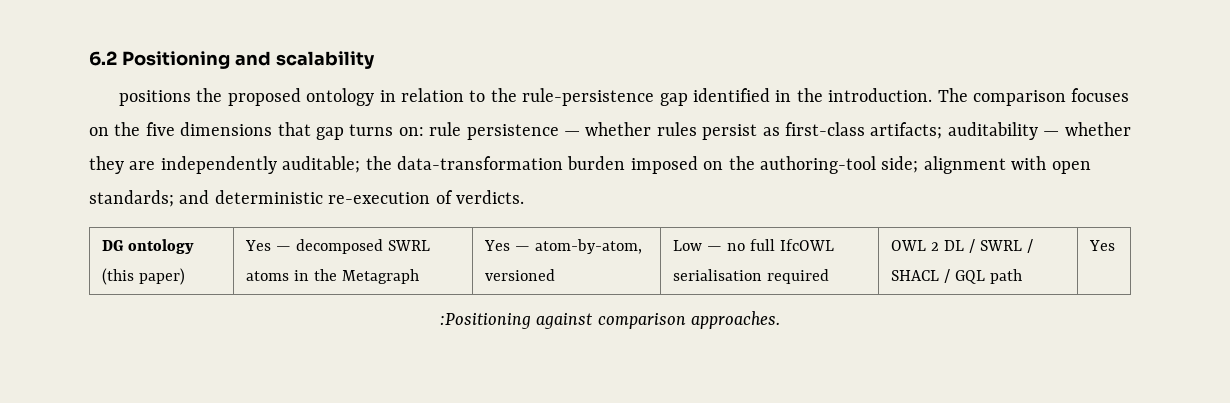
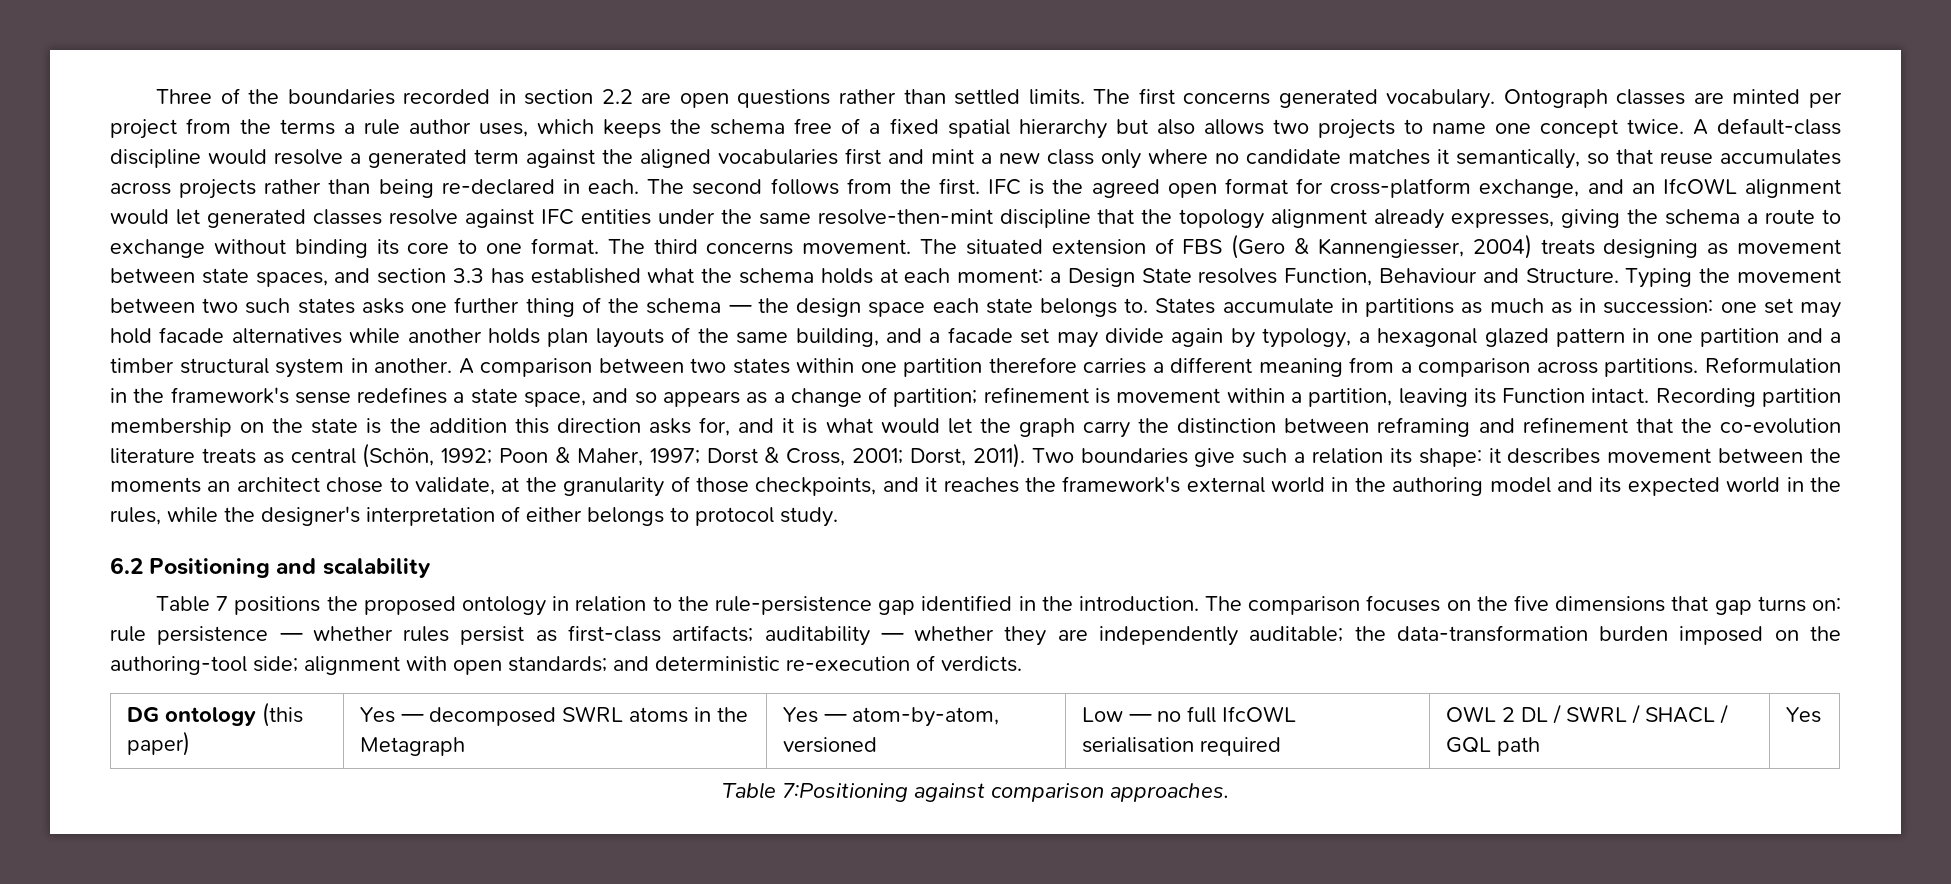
(89, 58) none -> [155,88,1842,109] [110,118,1842,139] [110,148,1841,169] [110,178,1842,199] [110,209,1841,229] [110,234,1841,259] [110,268,1841,288] [110,297,1842,318] [110,327,1842,348] [110,357,1841,378] [110,387,1842,407] [110,417,1842,438] [110,443,1842,468] [110,476,1841,497] [110,506,838,527] Three of the boundaries recorded in section 2.2 are open questions rather than settled limits. The first concerns generated vocabulary. Ontograph classes are minted per project from the terms a rule author uses, which keeps the schema free of a fixed spatial hierarchy but also allows two projects to name one concept twice. A default-class discipline would resolve a generated term against the aligned vocabularies first and mint a new class only where no candidate matches it semantically, so that reuse accumulates across projects rather than being re-declared in each. The second follows from the first. IFC is the agreed open format for cross-platform exchange, and an IfcOWL alignment would let generated classes resolve against IFC entities under the same resolve-then-mint discipline that the topology alignment already expresses, giving the schema a route to exchange without binding its core to one format. The third concerns movement. The situated extension of FBS (Gero & Kannengiesser, 2004) treats designing as movement between state spaces, and section 3.3 has established what the schema holds at each moment: a Design State resolves Function, Behaviour and Structure. Typing the movement between two such states asks one further thing of the schema — the design space each state belongs to. States accumulate in partitions as much as in succession: one set may hold facade alternatives while another holds plan layouts of the same building, and a facade set may divide again by typology, a hexagonal glazed pattern in one partition and a timber structural system in another. A comparison between two states within one partition therefore carries a different meaning from a comparison across partitions. Reformulation in the framework's sense redefines a state space, and so appears as a change of partition; refinement is movement within a partition, leaving its Function intact. Recording partition membership on the state is the addition this direction asks for, and it is what would let the graph carry the distinction between reframing and refinement that the co-evolution literature treats as central (Schön, 1992; Poon & Maher, 1997; Dorst & Cross, 2001; Dorst, 2011). Two boundaries give such a relation its shape: it describes movement between the moments an architect chose to validate, at the granularity of those checkpoints, and it reaches the framework's external world in the authoring model and its expected world in the rules, while the designer's interpretation of either belongs to protocol study. //
(375, 60) none -> [155,596,229,612] Table 7
[439,313,531,329] :Positioning -> [722,782,908,802] Table 7:Positioning

